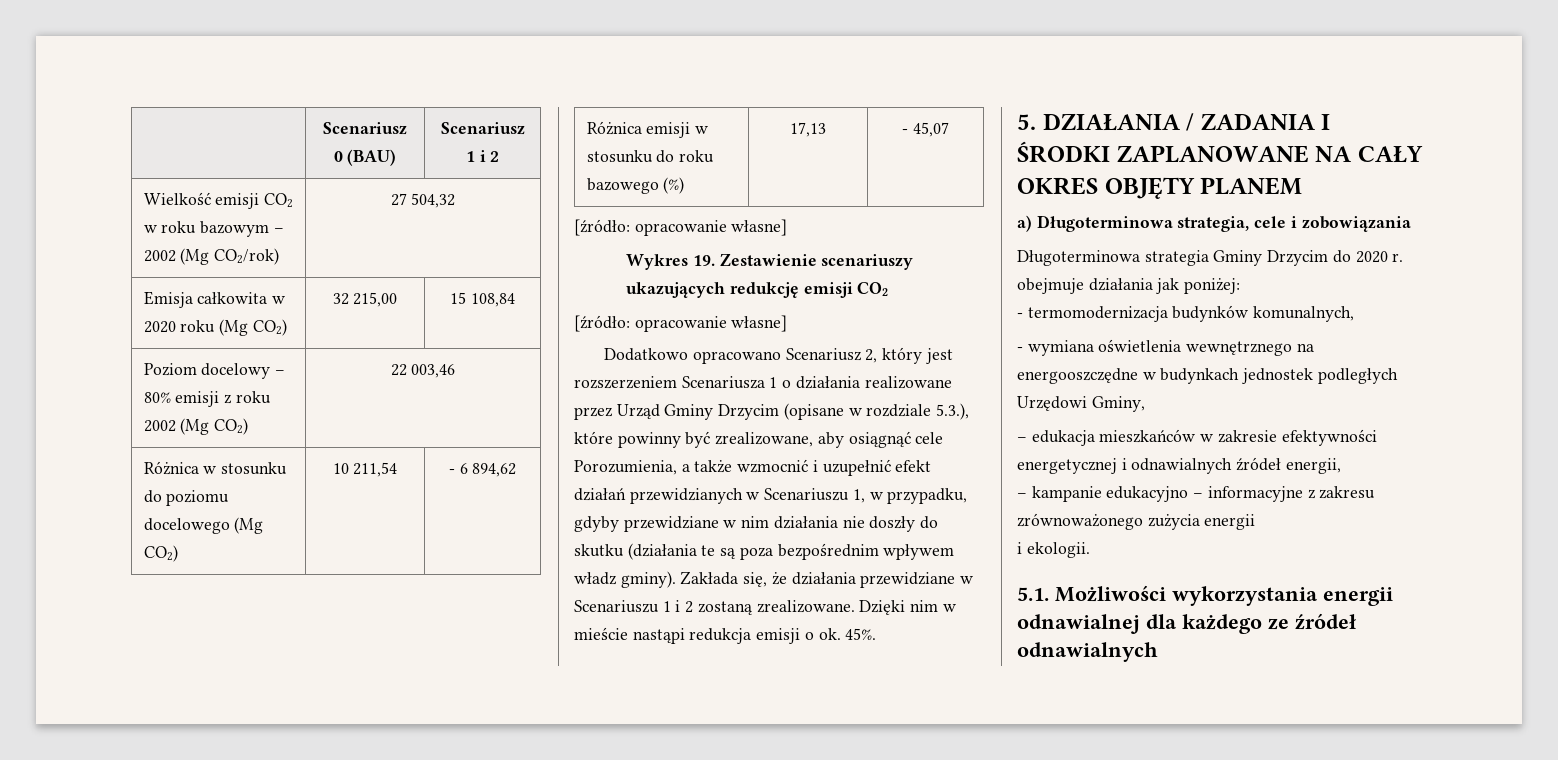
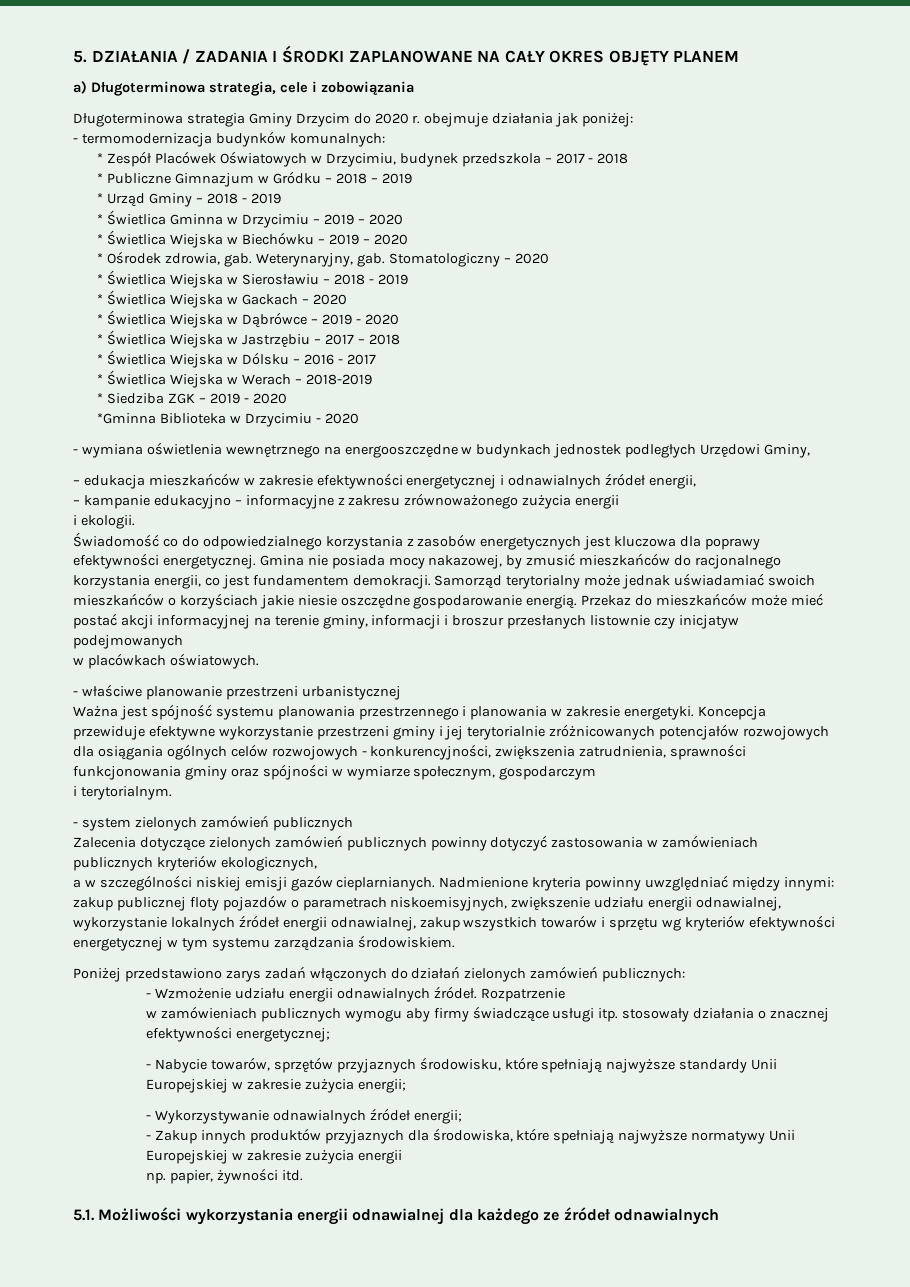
[323,122,407,135] [333,149,397,166] [440,122,525,135] [465,150,500,162] [143,192,294,209] [143,221,284,237] [143,248,280,265] [390,193,456,208] [143,291,286,308] [143,319,287,336] [332,292,398,307] [450,292,515,307] [143,363,286,379] [143,391,271,407] [143,418,249,435] [390,364,456,378] [143,461,288,475] [143,490,230,506] [143,517,264,534] [143,545,178,562] [332,462,398,477] [448,463,517,477] [586,121,709,138] [586,150,715,163] [586,177,685,194] [790,122,826,137] [902,122,949,137] [574,219,788,236] [626,253,914,270] [626,282,889,298] [574,315,788,332] [604,347,953,364] [574,376,952,389] [574,403,970,420] [574,431,944,448] [574,459,932,476] [574,488,968,504] [574,516,939,532] [574,543,955,560] [574,571,974,588] [574,600,956,615] [574,627,877,644] | Scenariusz 0 (BAU) | Scenariusz 1 i 2 // Wielkość emisji CO2 w roku bazowym – 2002 (Mg CO2/rok) | 27 504,32 // Emisja całkowita w 2020 roku (Mg CO2) | 32 215,00 | 15 108,84 // Poziom docelowy – 80% emisji z roku 2002 (Mg CO2) | 22 003,46 // Różnica w stosunku do poziomu docelowego (Mg CO2) | 10 211,54 | - 6 894,62 // Różnica emisji w stosunku do roku bazowego (%) | 17,13 | - 45,07 // [źródło: opracowanie własne] // Wykres 19. Zestawienie scenariuszy ukazujących redukcję emisji CO2 // [źródło: opracowanie własne] // Dodatkowo opracowano Scenariusz 2, który jest rozszerzeniem Scenariusza 1 o działania realizowane przez Urząd Gminy Drzycim (opisane w rozdziale 5.3.), które powinny być zrealizowane, aby osiągnąć cele Porozumienia, a także wzmocnić i uzupełnić efekt działań przewidzianych w Scenariuszu 1, w przypadku, gdyby przewidziane w nim działania nie doszły do skutku (działania te są poza bezpośrednim wpływem władz gminy). Zakłada się, że działania przewidziane w Scenariuszu 1 i 2 zostaną zrealizowane. Dzięki nim w mieście nastąpi redukcja emisji o ok. 45%. // -> (73, 56) none
[1253,306,1355,322] komunalnych, -> [289,133,385,147] [97,151,629,167] [97,171,412,187] [97,193,281,207] [97,210,403,228] [97,230,408,248] [97,251,549,267] [97,270,408,288] [97,290,347,308] [97,310,399,328] [97,330,400,348] [97,350,376,368] [97,370,372,388] [97,393,287,404] [97,413,359,427] komunalnych: // * Zespół Placówek Oświatowych w Drzycimiu, budynek przedszkola – 2017 - 2018 // * Publiczne Gimnazjum w Gródku – 2018 – 2019 // * Urząd Gminy – 2018 - 2019 // * Świetlica Gminna w Drzycimiu – 2019 – 2020 // * Świetlica Wiejska w Biechówku – 2019 – 2020 // * Ośrodek zdrowia, gab. Weterynaryjny, gab. Stomatologiczny – 2020 // * Świetlica Wiejska w Sierosławiu – 2018 - 2019 // * Świetlica Wiejska w Gackach – 2020 // * Świetlica Wiejska w Dąbrówce – 2019 - 2020 // * Świetlica Wiejska w Jastrzębiu – 2017 – 2018 // * Świetlica Wiejska w Dólsku – 2016 - 2017 // * Świetlica Wiejska w Werach – 2018-2019 // * Siedziba ZGK – 2019 - 2020 // *Gminna Biblioteka w Drzycimiu - 2020
(1090, 550) none -> [73,532,761,550] [73,553,782,569] [73,573,816,589] [73,593,823,609] [73,613,739,629] [73,635,183,649] [73,653,259,669] [73,684,401,700] [73,704,767,720] [73,724,830,740] [73,744,747,760] [73,764,597,780] [73,786,172,800] [73,815,353,831] [73,835,759,851] [73,855,317,871] [73,875,834,891] [73,895,782,911] [73,915,835,931] [73,935,455,951] [73,966,686,982] [146,986,565,1002] [146,1006,830,1022] [146,1026,330,1042] [146,1057,778,1073] [146,1079,406,1093] [146,1108,462,1124] [146,1128,796,1144] [146,1150,402,1164] [146,1168,303,1184] // Świadomość co do odpowiedzialnego korzystania z zasobów energetycznych jest kluczowa dla poprawy efektywności energetycznej. Gmina nie posiada mocy nakazowej, by zmusić mieszkańców do racjonalnego korzystania energii, co jest fundamentem demokracji. Samorząd terytorialny może jednak uświadamiać swoich mieszkańców o korzyściach jakie niesie oszczędne gospodarowanie energią. Przekaz do mieszkańców może mieć postać akcji informacyjnej na terenie gminy, informacji i broszur przesłanych listownie czy inicjatyw podejmowanych // w placówkach oświatowych. // - właściwe planowanie przestrzeni urbanistycznej // Ważna jest spójność systemu planowania przestrzennego i planowania w zakresie energetyki. Koncepcja przewiduje efektywne wykorzystanie przestrzeni gminy i jej terytorialnie zróżnicowanych potencjałów rozwojowych dla osiągania ogólnych celów rozwojowych - konkurencyjności, zwiększenia zatrudnienia, sprawności funkcjonowania gminy oraz spójności w wymiarze społecznym, gospodarczym // i terytorialnym. // - system zielonych zamówień publicznych // Zalecenia dotyczące zielonych zamówień publicznych powinny dotyczyć zastosowania w zamówieniach publicznych kryteriów ekologicznych, // a w szczególności niskiej emisji gazów cieplarnianych. Nadmienione kryteria powinny uwzględniać między innymi: zakup publicznej floty pojazdów o parametrach niskoemisyjnych, zwiększenie udziału energii odnawialnej, wykorzystanie lokalnych źródeł energii odnawialnej, zakup wszystkich towarów i sprzętu wg kryteriów efektywności energetycznej w tym systemu zarządzania środowiskiem. // Poniżej przedstawiono zarys zadań włączonych do działań zielonych zamówień publicznych: // - Wzmożenie udziału energii odnawialnych źródeł. Rozpatrzenie // w zamówieniach publicznych wymogu aby firmy świadczące usługi itp. stosowały działania o znacznej efektywności energetycznej; // - Nabycie towarów, sprzętów przyjaznych środowisku, które spełniają najwyższe standardy Unii Europejskiej w zakresie zużycia energii; // - Wykorzystywanie odnawialnych źródeł energii; // - Zakup innych produktów przyjaznych dla środowiska, które spełniają najwyższe normatywy Unii Europejskiej w zakresie zużycia energii // np. papier, żywności itd.

